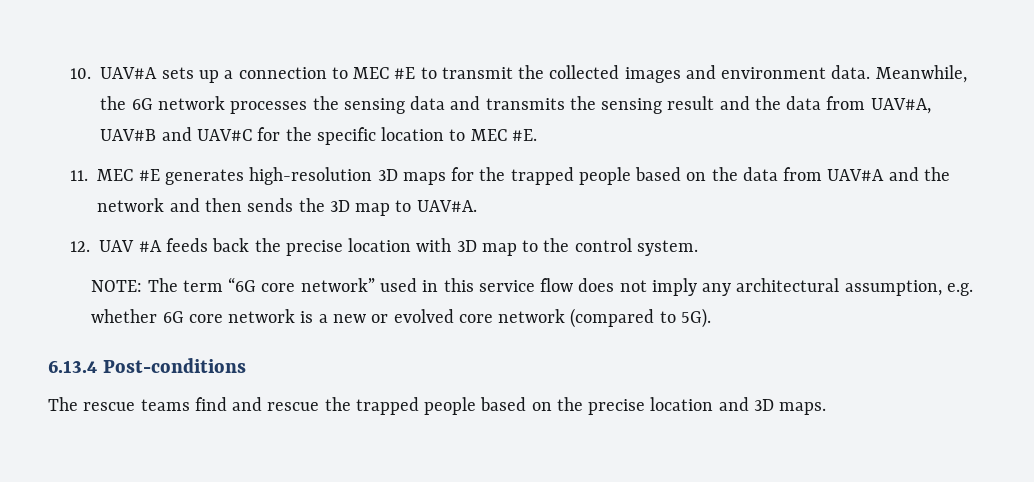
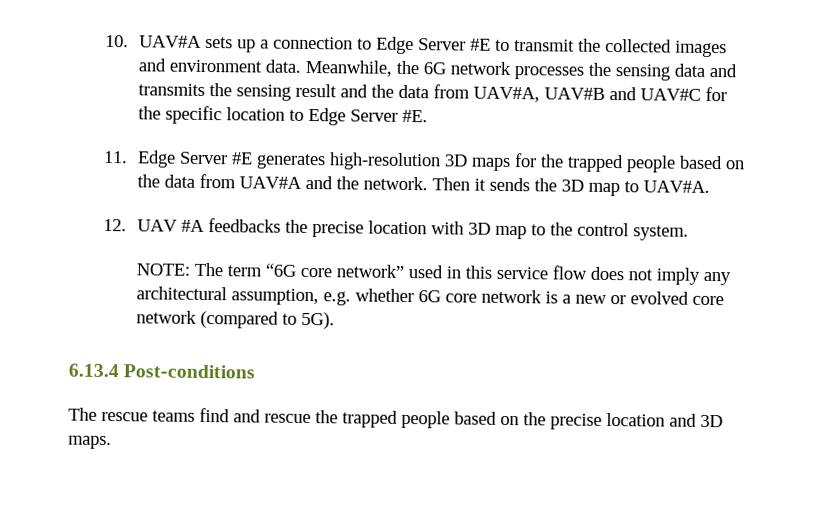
[353,67,390,79] MEC -> [375,36,466,55] Edge Server
[470,129,507,141] MEC -> [307,107,398,126] Edge Server
[97,169,134,181] MEC -> [136,150,228,168] Edge Server
[97,198,242,212] network and then -> [362,176,486,191] network. Then it
[165,238,250,252] feeds back -> [207,218,281,233] feedbacks

